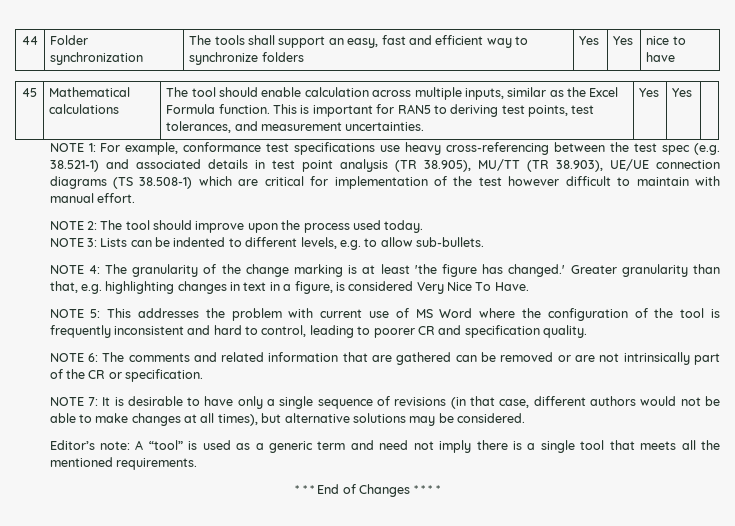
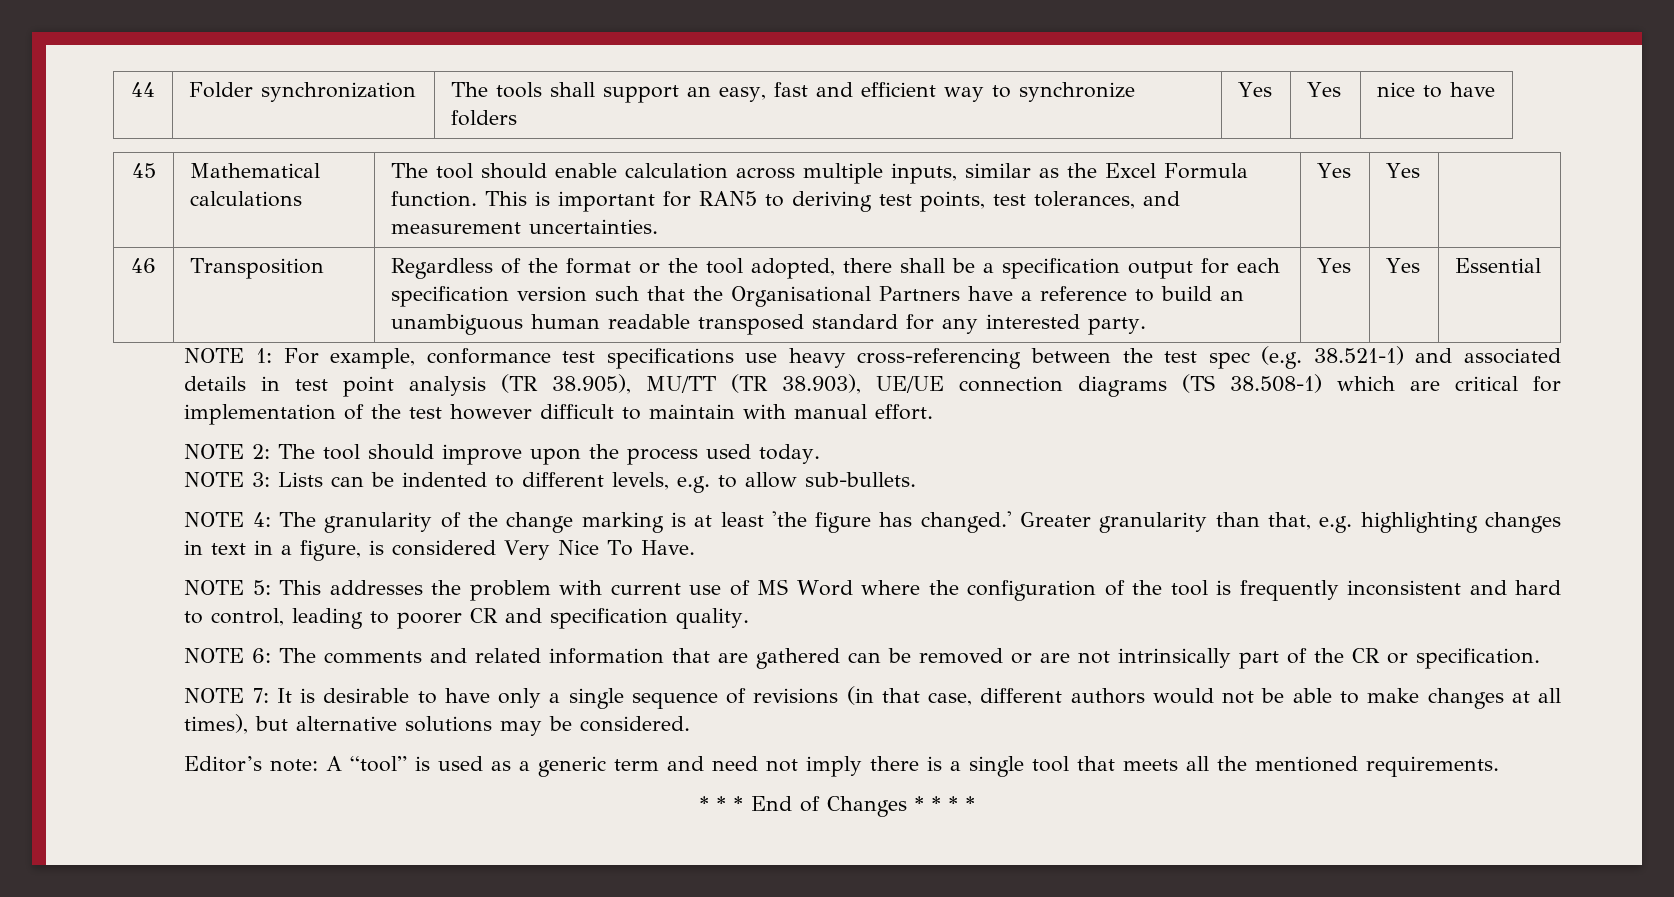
(693, 92) none -> [131,258,156,273] [190,258,325,279] [391,258,1281,279] [391,286,1245,307] [391,314,1147,335] [1317,258,1352,273] [1386,258,1421,273] [1455,258,1542,273] // 46 | Transposition | Regardless of the format or the tool adopted, there shall be a specification output for each specification version such that the Organisational Partners have a reference to build an unambiguous human readable transposed standard for any interested party. | Yes | Yes | Essential

